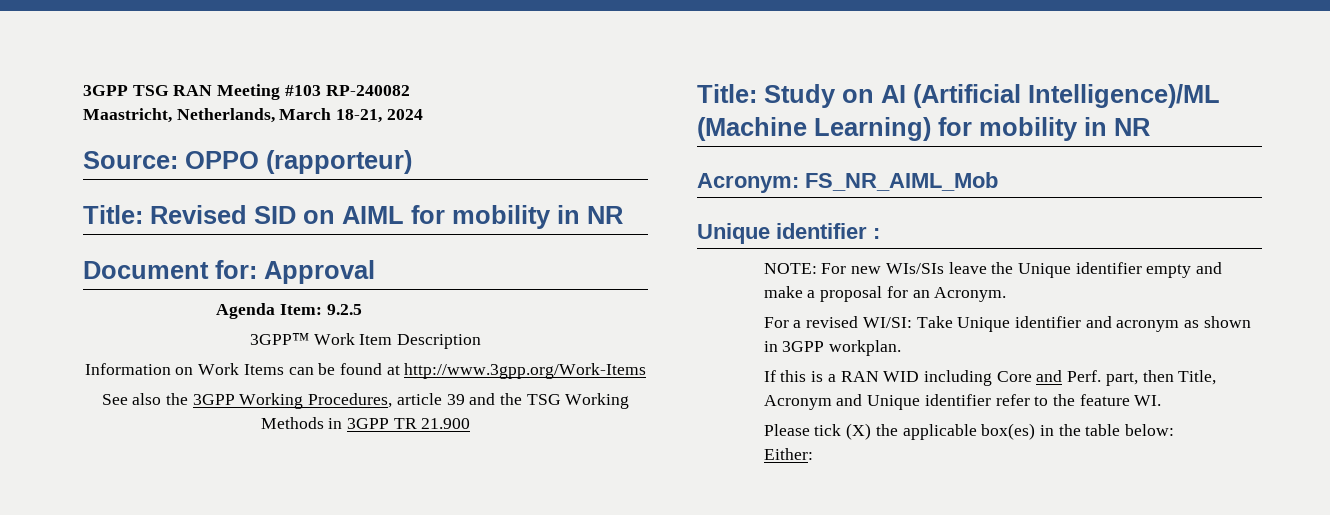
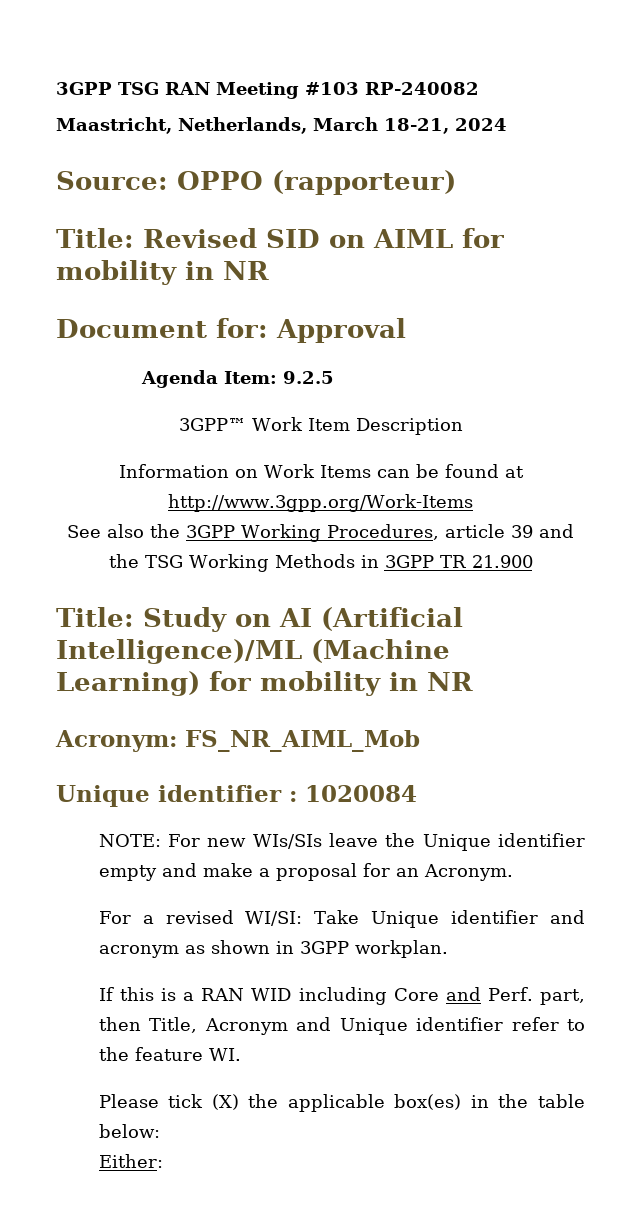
(880, 233) none -> [305,785,417,802] 1020084

